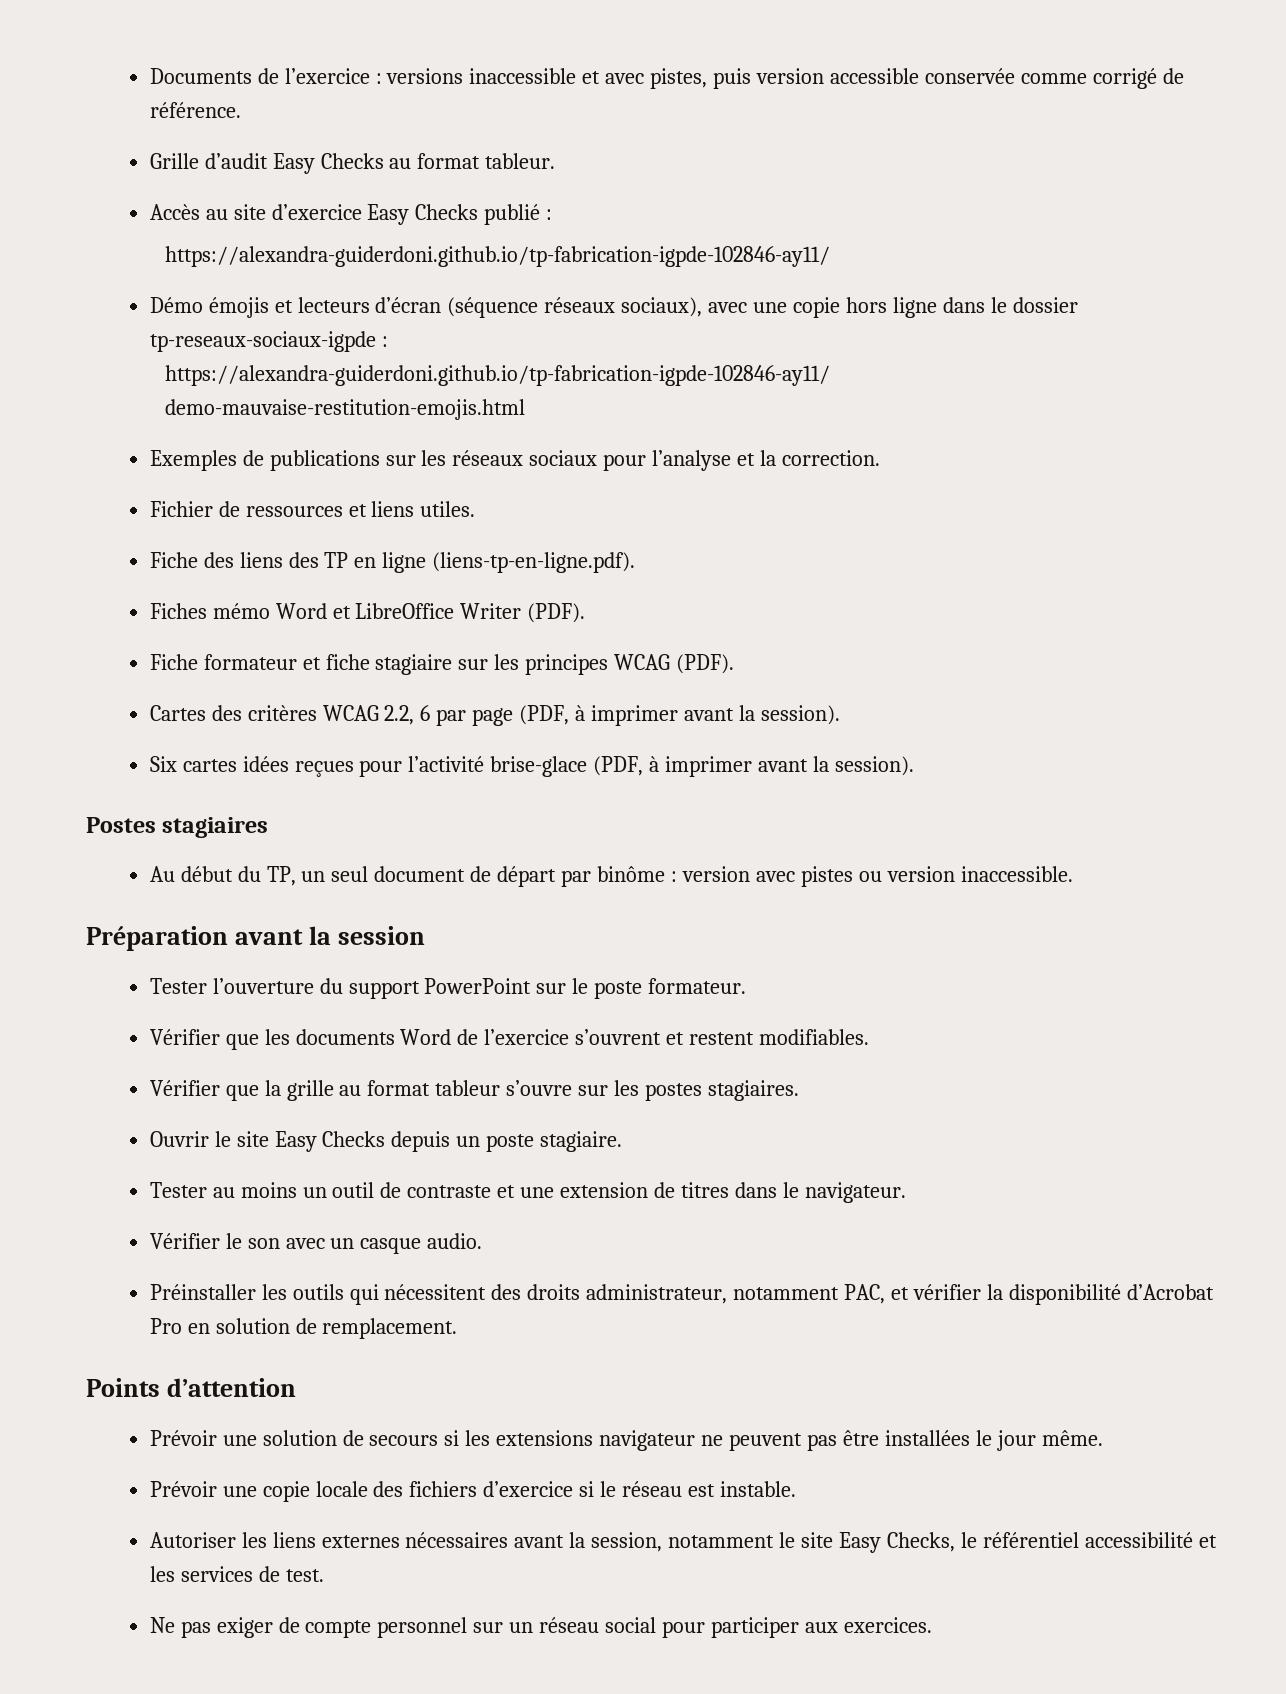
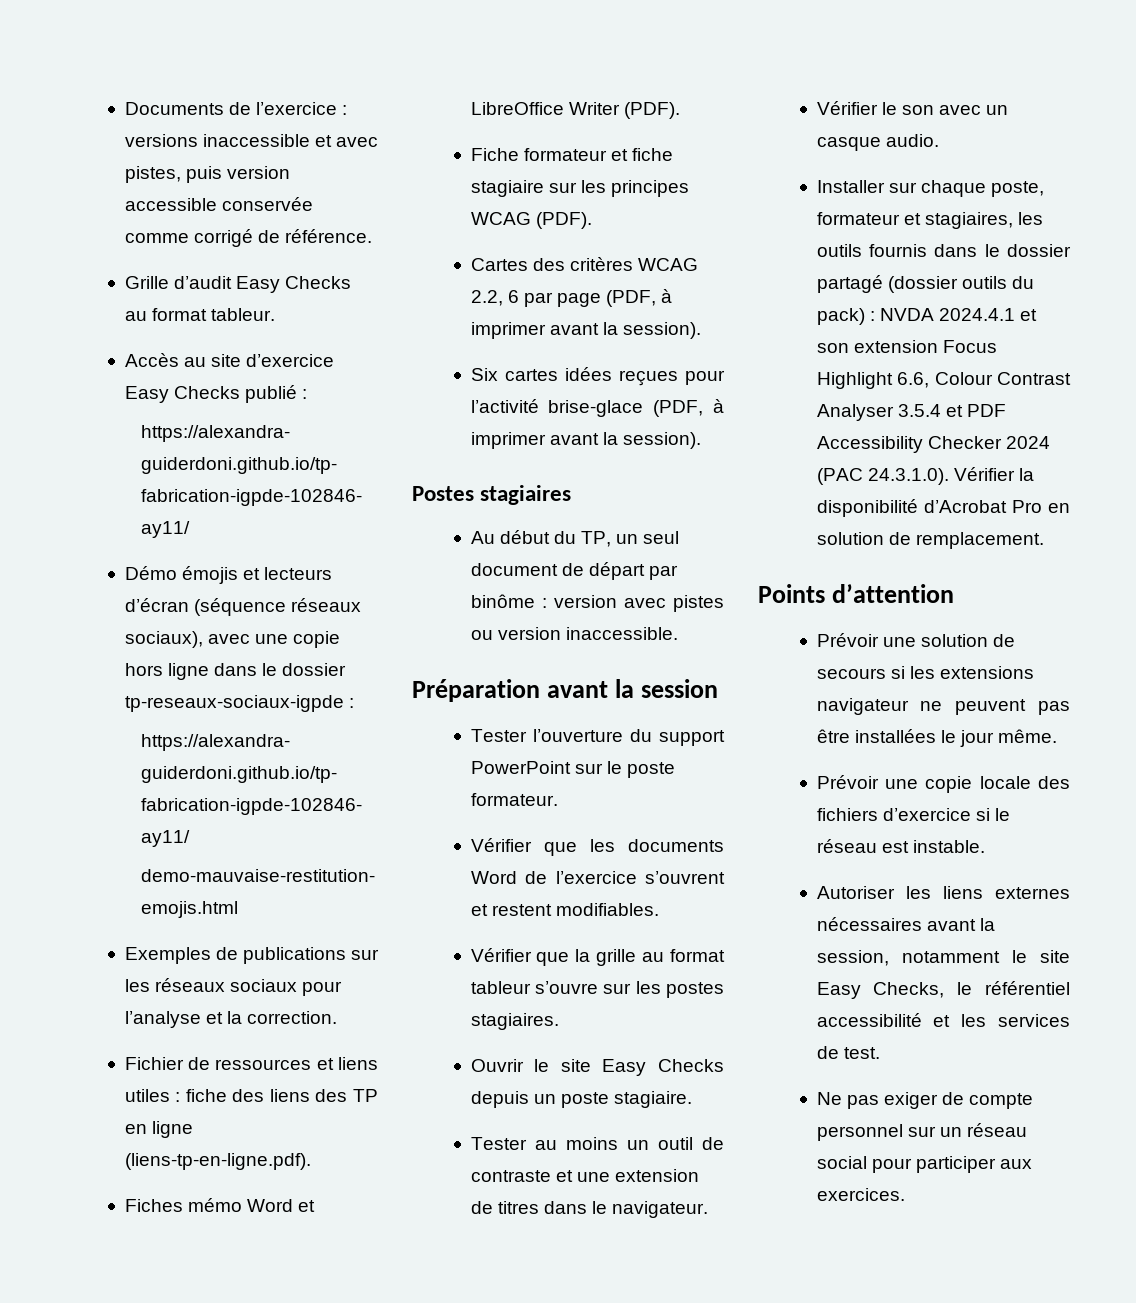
[420,501,476,517] [149,552,198,568] utiles. // Fiche -> [124,1089,227,1102] utiles : fiche
[149,1284,982,1305] Préinstaller les outils qui nécessitent des droits administrateur, notamment PAC, et vérifier -> [816,180,1044,197] [816,212,1043,229] [816,244,1071,257] [816,275,1034,293] [816,308,1038,325] [816,340,997,353] [816,372,1071,389] [816,404,1006,421] [816,436,1050,453] [816,467,1015,485] Installer sur chaque poste, formateur et stagiaires, les outils fournis dans le dossier partagé (dossier outils du pack) : NVDA 2024.4.1 et son extension Focus Highlight 6.6, Colour Contrast Analyser 3.5.4 et PDF Accessibility Checker 2024 (PAC 24.3.1.0). Vérifier

